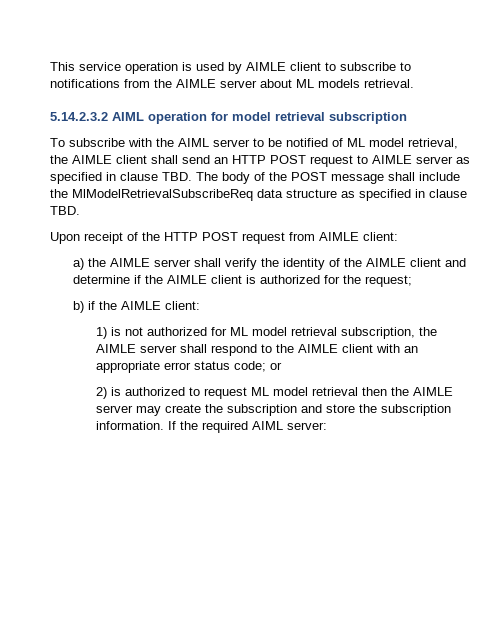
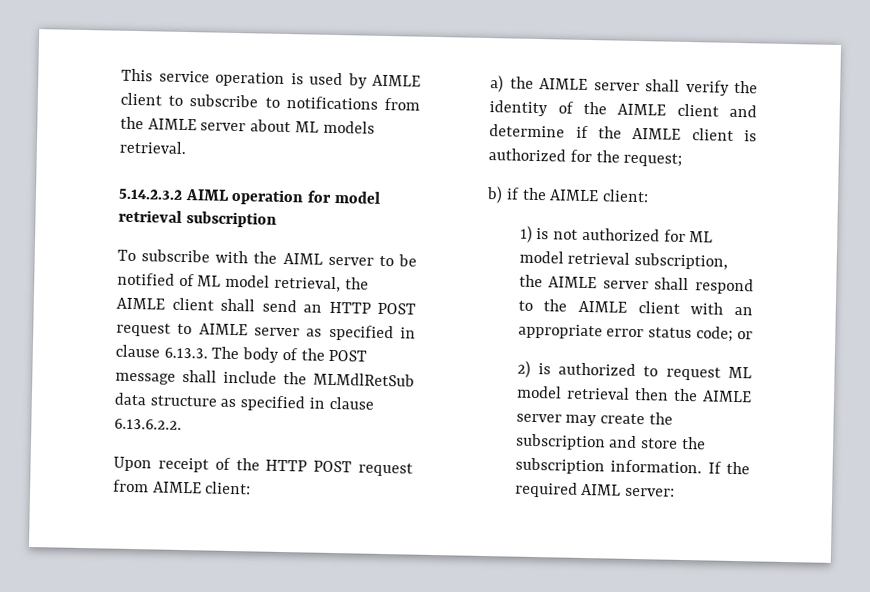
[162,172,192,181] TBD. -> [163,347,208,359] 6.13.3.
[72,189,253,201] MlModelRetrievalSubscribeReq -> [313,372,415,387] MLMdlRetSub
[50,206,80,215] TBD. -> [114,418,182,430] 6.13.6.2.2.

